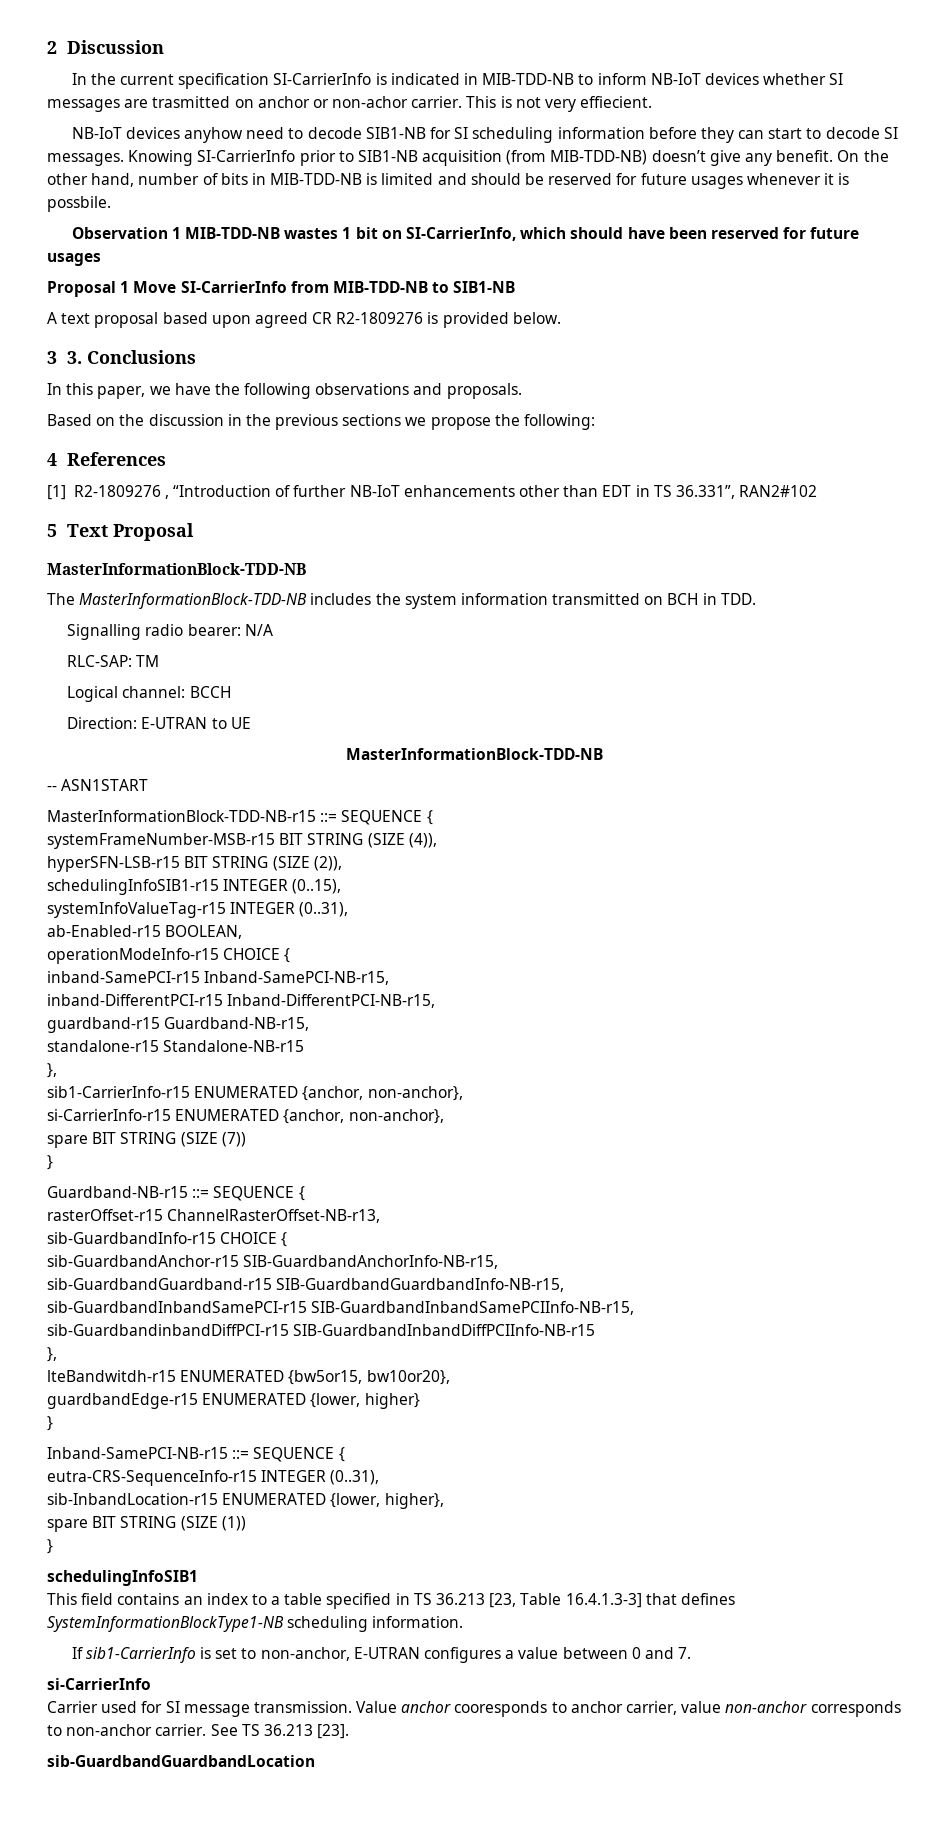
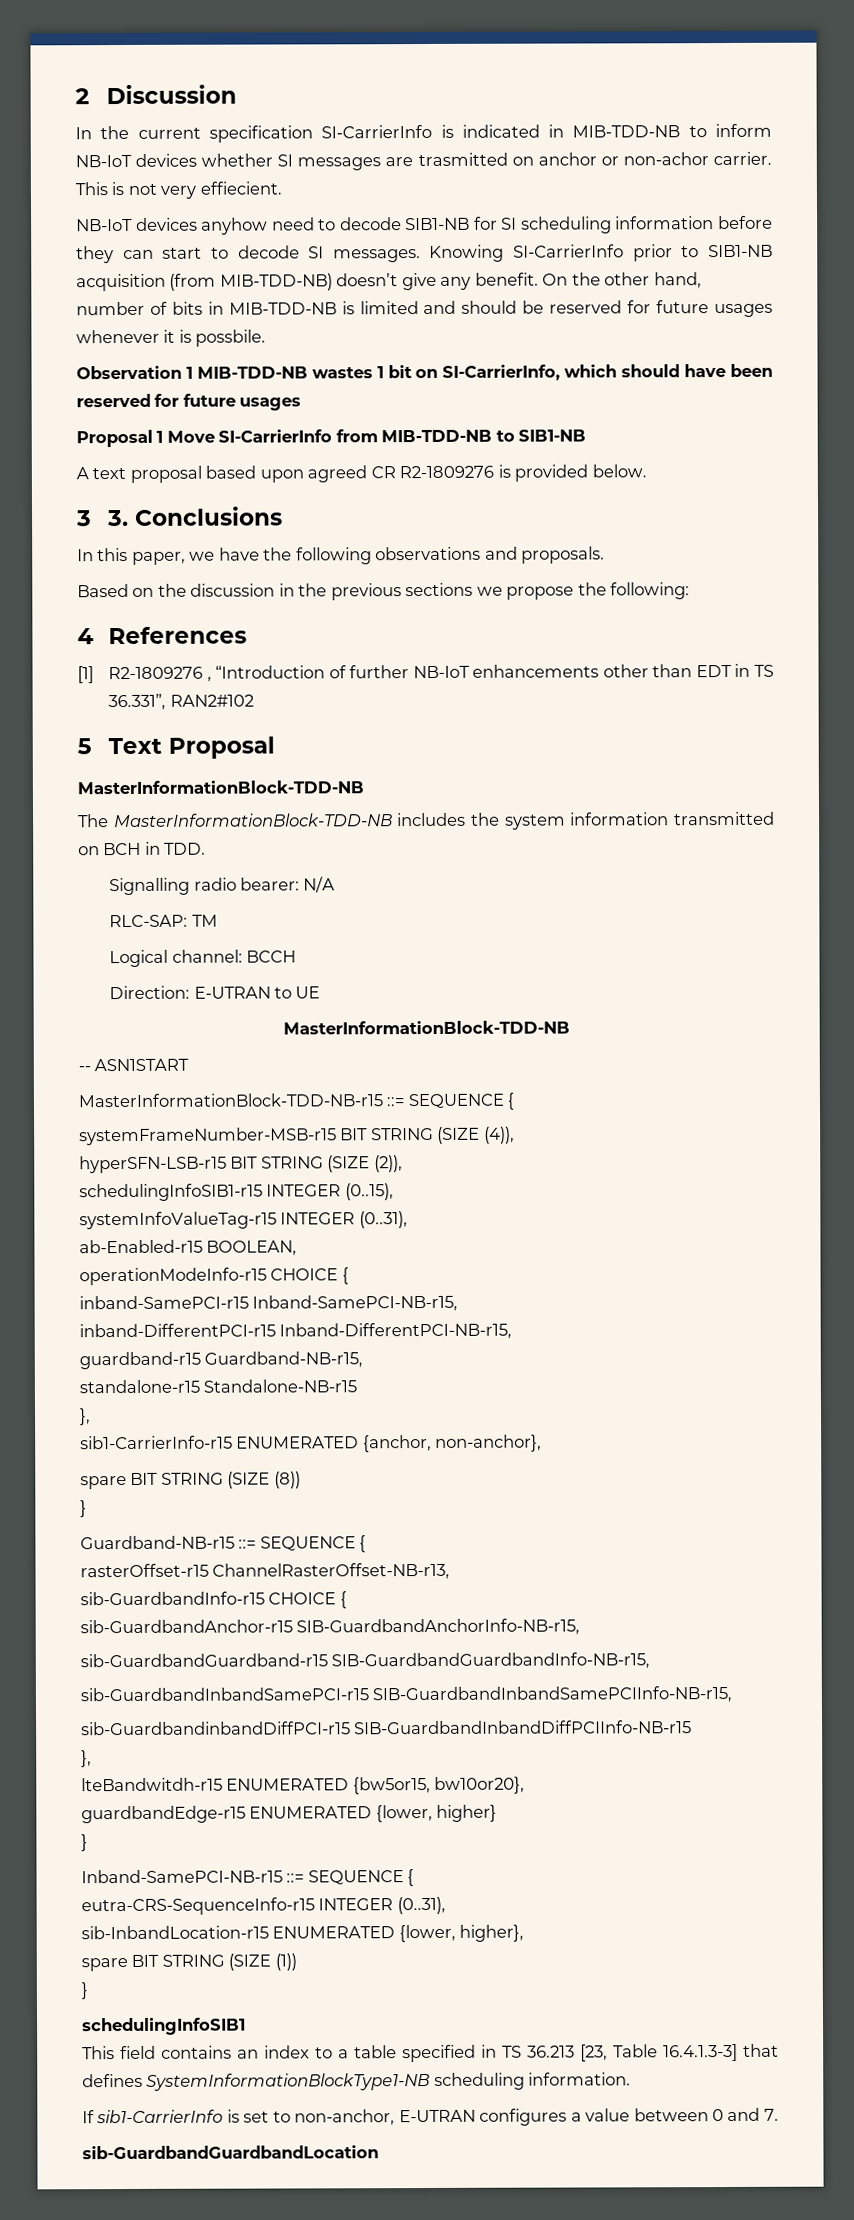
[47,1109,444,1124] [47,1132,246,1148] // si-CarrierInfo-r15 ENUMERATED {anchor, non-anchor}, // spare BIT STRING (SIZE (7)) -> [80,1471,301,1490] // spare BIT STRING (SIZE (8))
[47,1678,151,1690] [47,1701,901,1717] [47,1724,350,1739] // si-CarrierInfo // Carrier used for SI message transmission. Value anchor cooresponds to anchor carrier, value non-anchor corresponds to non-anchor carrier. See TS 36.213 [23]. -> (779, 2114) none

